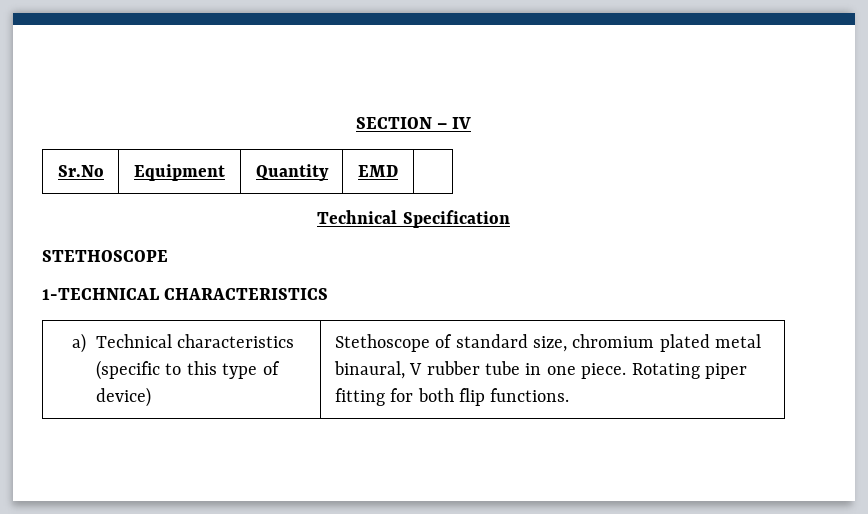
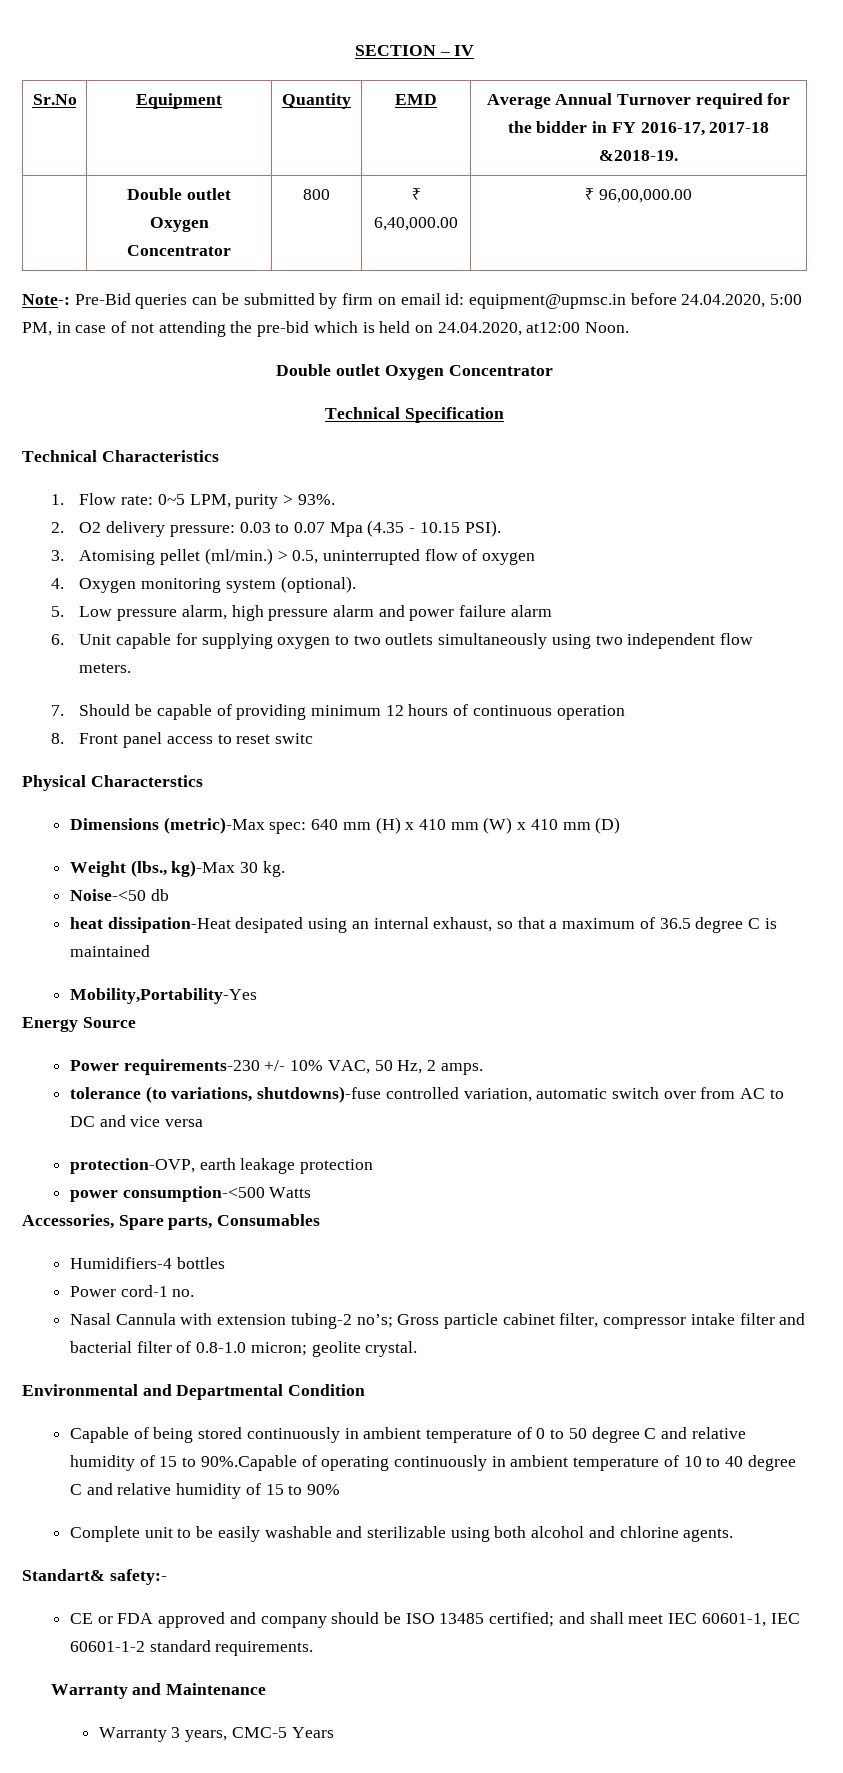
[317,210,510,228] [42,250,168,262] [42,288,329,300] [72,333,295,353] [96,360,280,380] [96,387,152,407] [334,334,762,352] [333,361,747,379] [334,388,570,406] // Technical Specification // STETHOSCOPE // 1-TECHNICAL CHARACTERISTICS // a) Technical characteristics (specific to this type of device) | Stethoscope of standard size, chromium plated metal binaural, V rubber tube in one piece. Rotating piper fitting for both flip functions. -> [486,93,791,109] [507,121,770,136] [599,150,678,161] [127,188,231,200] [149,217,209,232] [127,245,231,256] [303,189,330,200] [411,188,421,200] [374,217,458,231] [585,188,692,203] [22,293,803,309] [22,321,630,337] [276,364,553,380] [325,407,504,423] [22,450,219,462] [50,493,335,509] [50,520,501,537] [50,548,536,565] [50,576,356,593] [50,605,552,621] [50,633,754,649] [79,663,132,673] [50,704,625,720] [50,732,313,748] [22,775,203,791] [69,817,621,834] [69,860,285,877] [69,889,169,901] [69,917,777,933] [69,945,150,957] [69,988,257,1004] [22,1017,136,1032] [69,1059,483,1075] [69,1086,784,1103] [69,1115,204,1127] [69,1158,374,1174] [69,1186,312,1202] [22,1214,321,1230] [69,1257,225,1269] [69,1285,195,1297] [69,1313,806,1329] [69,1341,418,1357] [22,1384,366,1400] [69,1427,746,1443] [69,1455,796,1471] [69,1483,341,1499] [69,1526,734,1542] [22,1569,167,1585] [69,1612,800,1628] [69,1640,314,1656] [50,1683,267,1699] [98,1727,334,1742] Average Annual Turnover required for the bidder in FY 2016-17, 2017-18 &2018-19. // | Double outlet Oxygen Concentrator | 800 | ₹ 6,40,000.00 | ₹ 96,00,000.00 // Note-: Pre-Bid queries can be submitted by firm on email id: equipment@upmsc.in before 24.04.2020, 5:00 PM, in case of not attending the pre-bid which is held on 24.04.2020, at12:00 Noon. // Double outlet Oxygen Concentrator // Technical Specification // Technical Characteristics // 1. Flow rate: 0~5 LPM, purity > 93%. // 2. O2 delivery pressure: 0.03 to 0.07 Mpa (4.35 - 10.15 PSI). // 3. Atomising pellet (ml/min.) > 0.5, uninterrupted flow of oxygen // 4. Oxygen monitoring system (optional). // 5. Low pressure alarm, high pressure alarm and power failure alarm // 6. Unit capable for supplying oxygen to two outlets simultaneously using two independent flow meters. // 7. Should be capable of providing minimum 12 hours of continuous operation // 8. Front panel access to reset switc // Physical Characterstics // Dimensions (metric)-Max spec: 640 mm (H) x 410 mm (W) x 410 mm (D) // Weight (lbs., kg)-Max 30 kg. // Noise-<50 db // heat dissipation-Heat desipated using an internal exhaust, so that a maximum of 36.5 degree C is maintained // Mobility,Portability-Yes // Energy Source // Power requirements-230 +/- 10% VAC, 50 Hz, 2 amps. // tolerance (to variations, shutdowns)-fuse controlled variation, automatic switch over from AC to DC and vice versa // protection-OVP, earth leakage protection // power consumption-<500 Watts // Accessories, Spare parts, Consumables // Humidifiers-4 bottles // Power cord-1 no. // Nasal Cannula with extension tubing-2 no’s; Gross particle cabinet filter, compressor intake filter and bacterial filter of 0.8-1.0 micron; geolite crystal. // Environmental and Departmental Condition // Capable of being stored continuously in ambient temperature of 0 to 50 degree C and relative humidity of 15 to 90%.Capable of operating continuously in ambient temperature of 10 to 40 degree C and relative humidity of 15 to 90% // Complete unit to be easily washable and sterilizable using both alcohol and chlorine agents. // Standart& safety:- // CE or FDA approved and company should be ISO 13485 certified; and shall meet IEC 60601-1, IEC 60601-1-2 standard requirements. // Warranty and Maintenance // Warranty 3 years, CMC-5 Years

